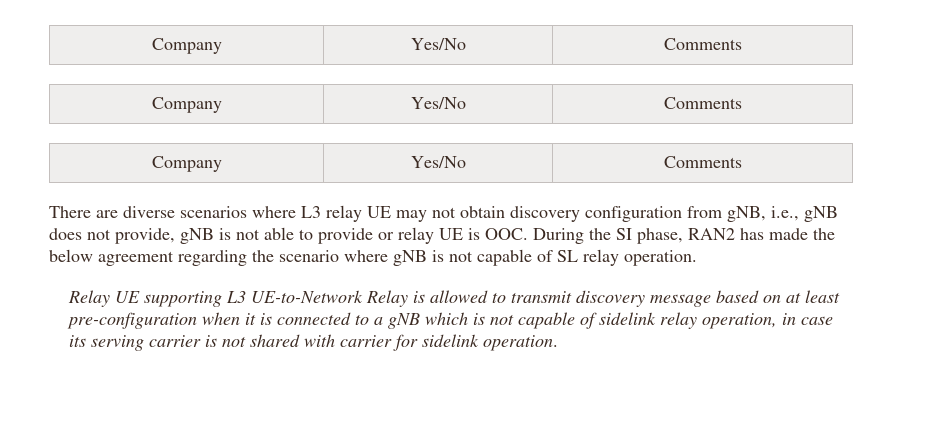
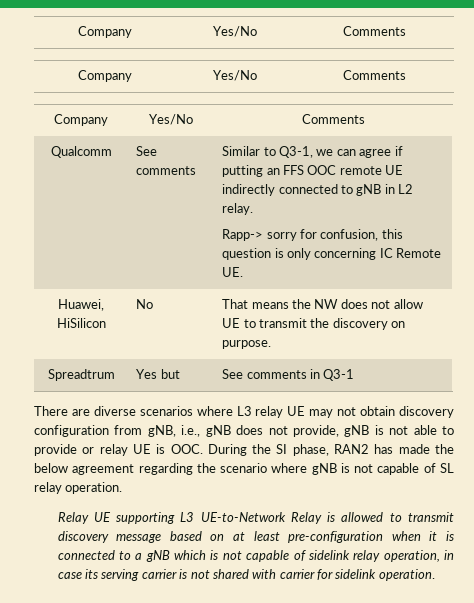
(742, 162) none -> [50,146,112,158] [136,146,158,156] [136,166,197,175] [222,146,403,158] [222,165,404,177] [222,184,414,196] [222,203,254,215] [222,229,403,241] [222,248,442,260] [222,267,244,277] [58,299,104,311] [56,318,106,328] [136,299,154,309] [222,299,423,309] [222,318,406,330] [222,340,272,349] [47,369,115,381] [136,369,180,379] [222,369,355,381] // Qualcomm | See comments | Similar to Q3-1, we can agree if putting an FFS OOC remote UE indirectly connected to gNB in L2 relay. // Rapp-> sorry for confusion, this question is only concerning IC Remote UE. // Huawei, HiSilicon | No | That means the NW does not allow UE to transmit the discovery on purpose. // Spreadtrum | Yes but | See comments in Q3-1

